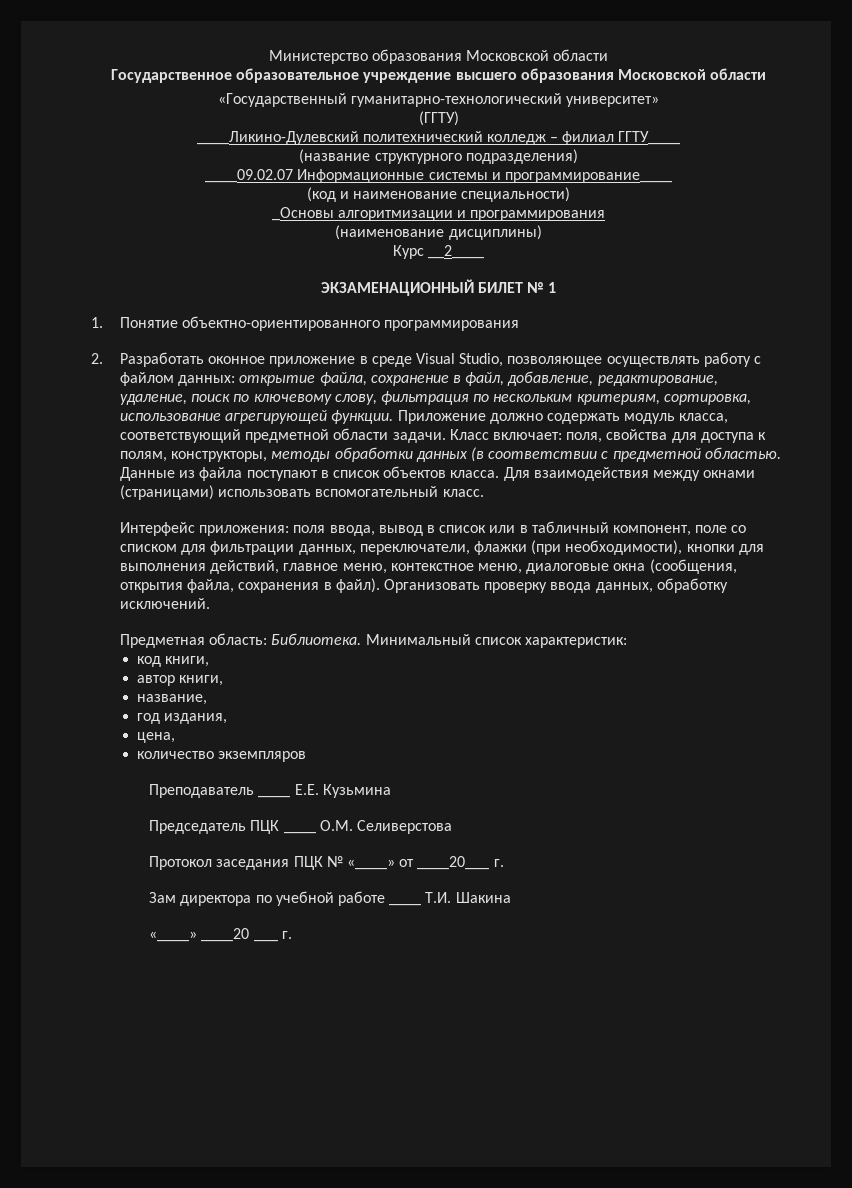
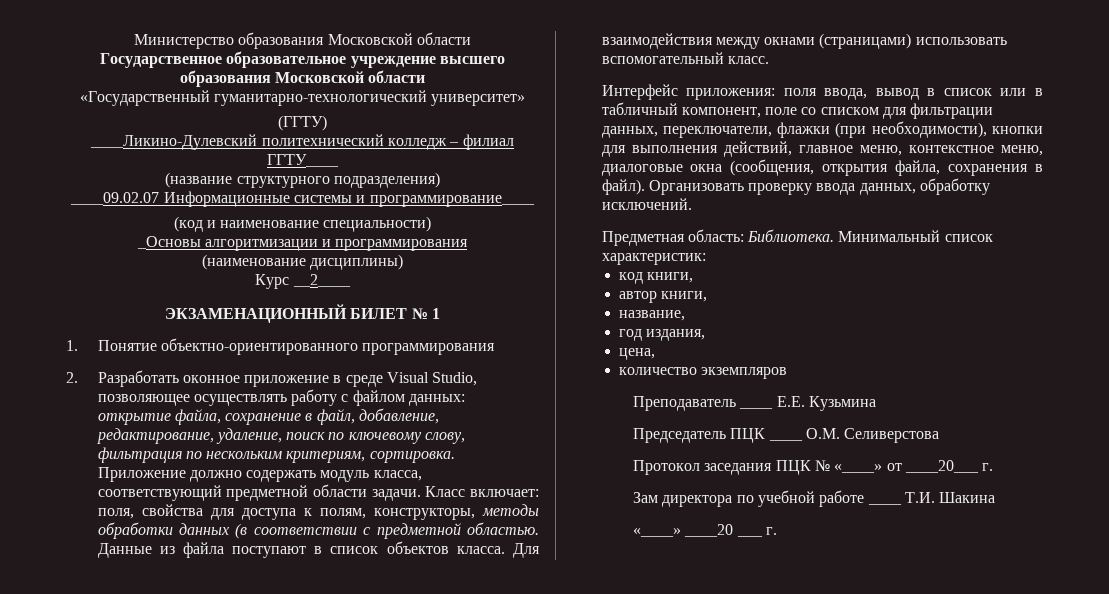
[663,394,751,405] [120,410,394,424] сортировка, использование агрегирующей функции. -> [369,451,455,463] сортировка.

